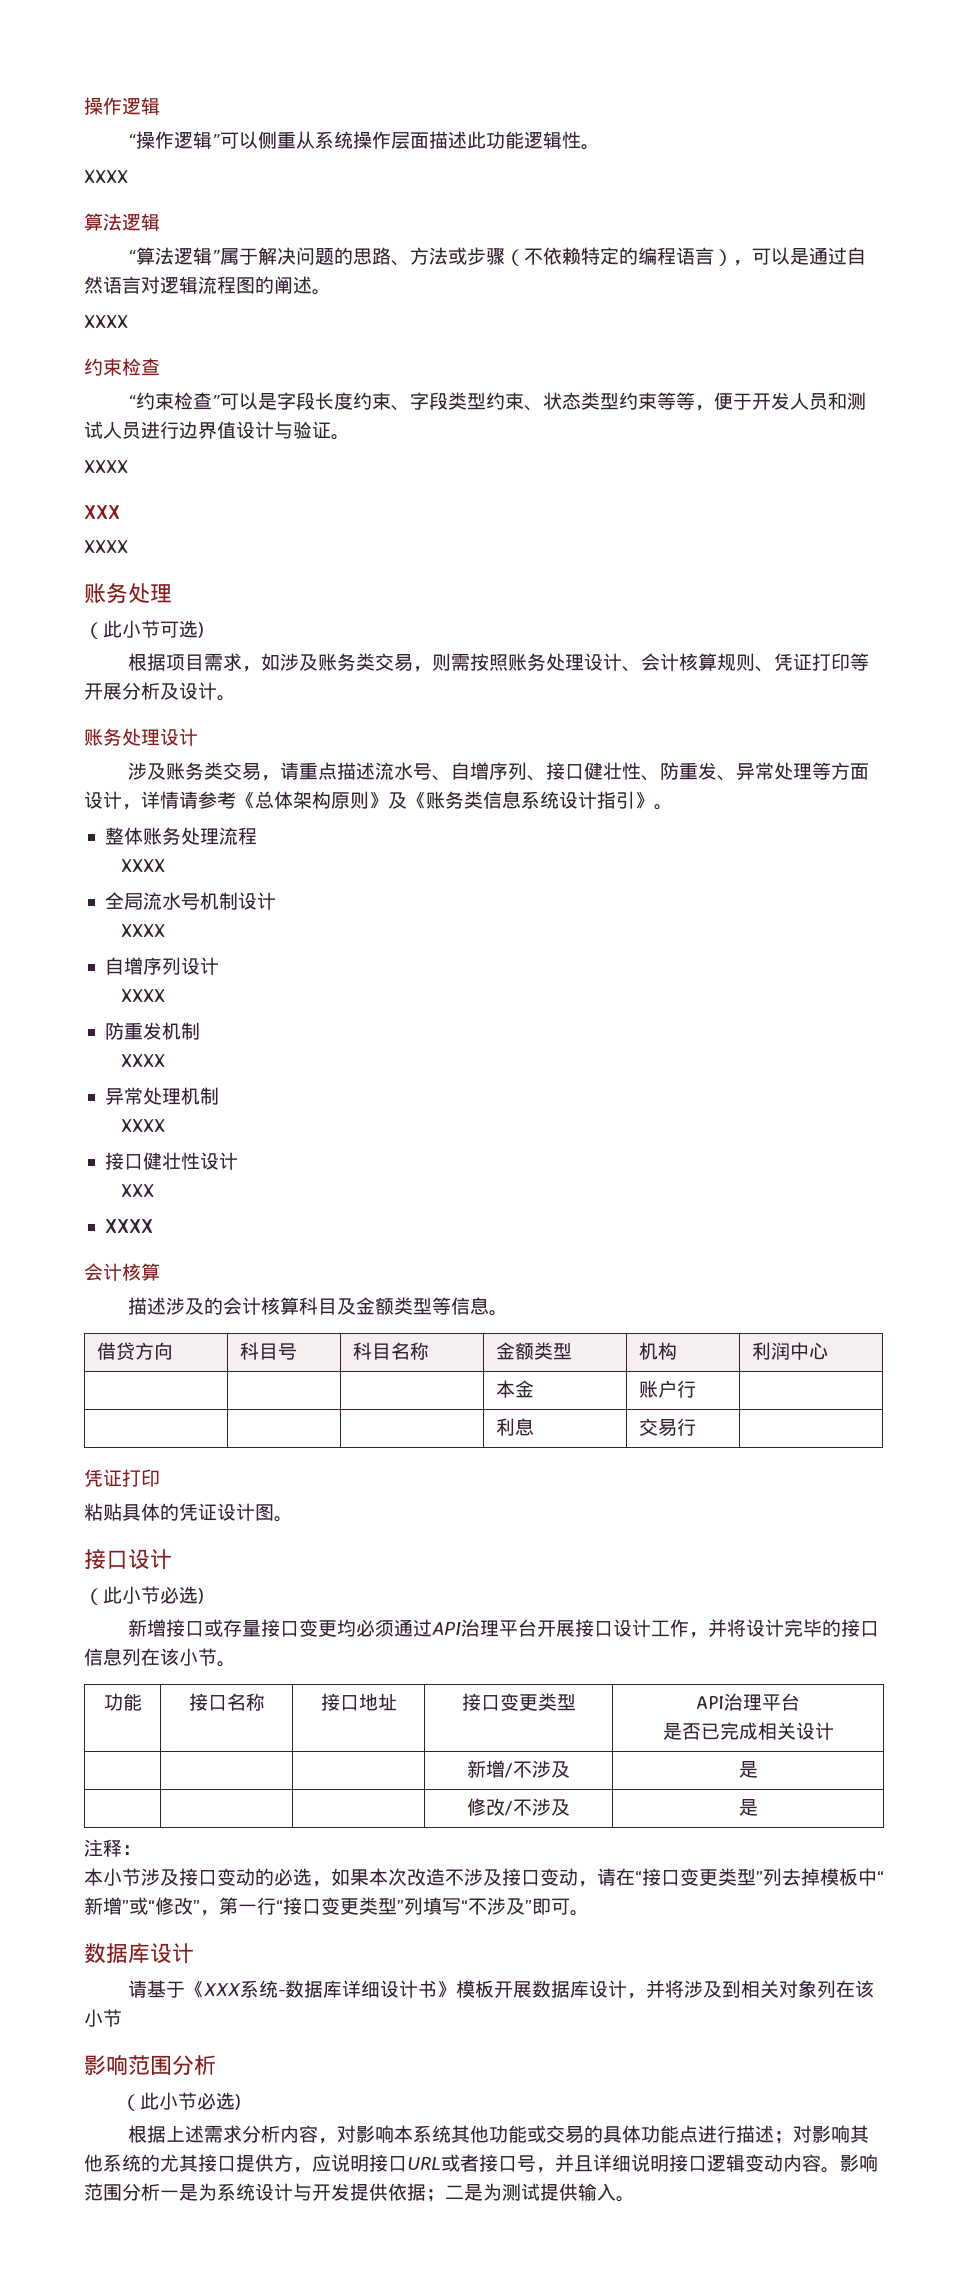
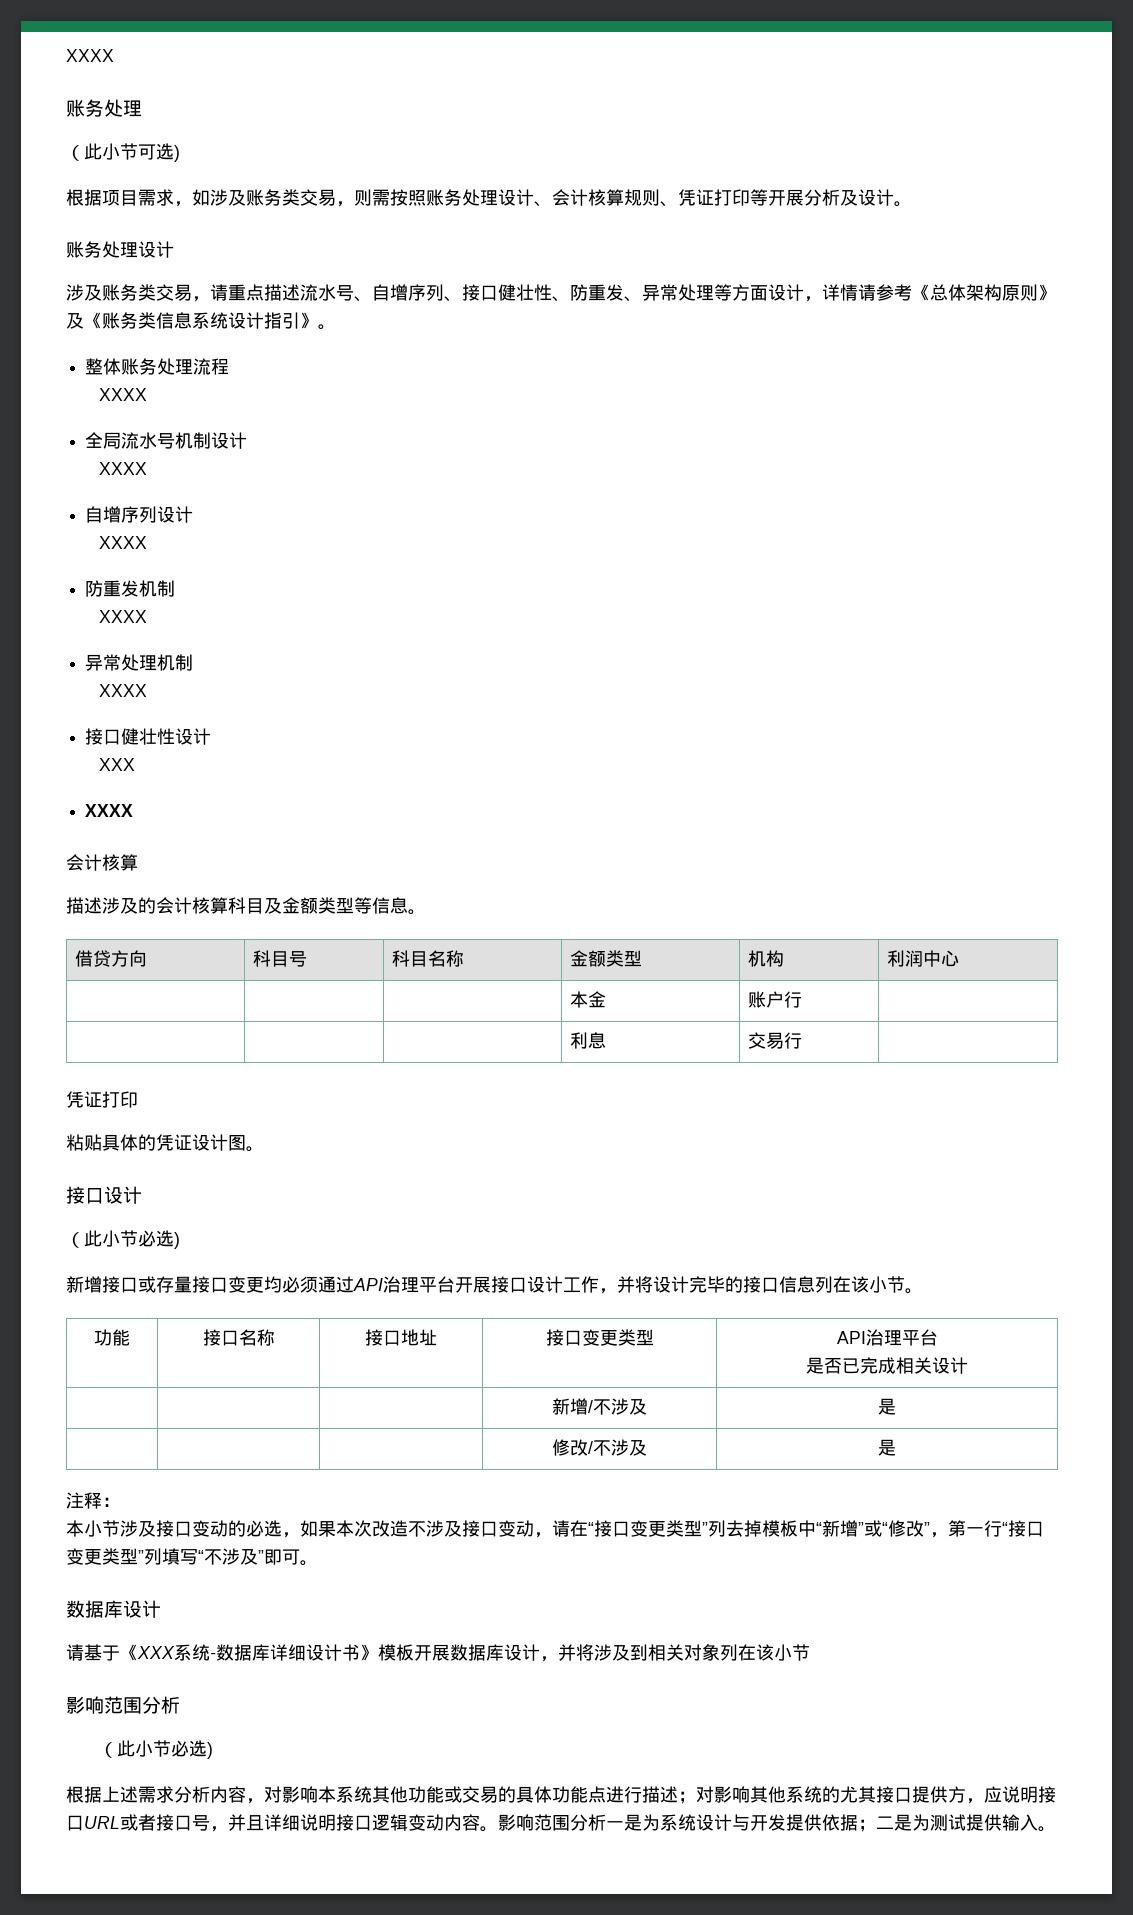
[84,97,160,116] [128,131,601,150] [84,170,128,183] [84,213,160,232] [128,247,867,266] [84,276,331,295] [84,315,128,328] [84,358,160,376] [128,392,867,411] [84,421,350,440] [84,460,128,473] [84,505,120,519] 操作逻辑 // “操作逻辑”可以侧重从系统操作层面描述此功能逻辑性。 // XXXX // 算法逻辑 // “算法逻辑”属于解决问题的思路、方法或步骤（不依赖特定的编程语言），可以是通过自然语言对逻辑流程图的阐述。 // XXXX // 约束检查 // “约束检查”可以是字段长度约束、字段类型约束、状态类型约束等等，便于开发人员和测试人员进行边界值设计与验证。 // XXXX // XXX // -> (66, 55) none

